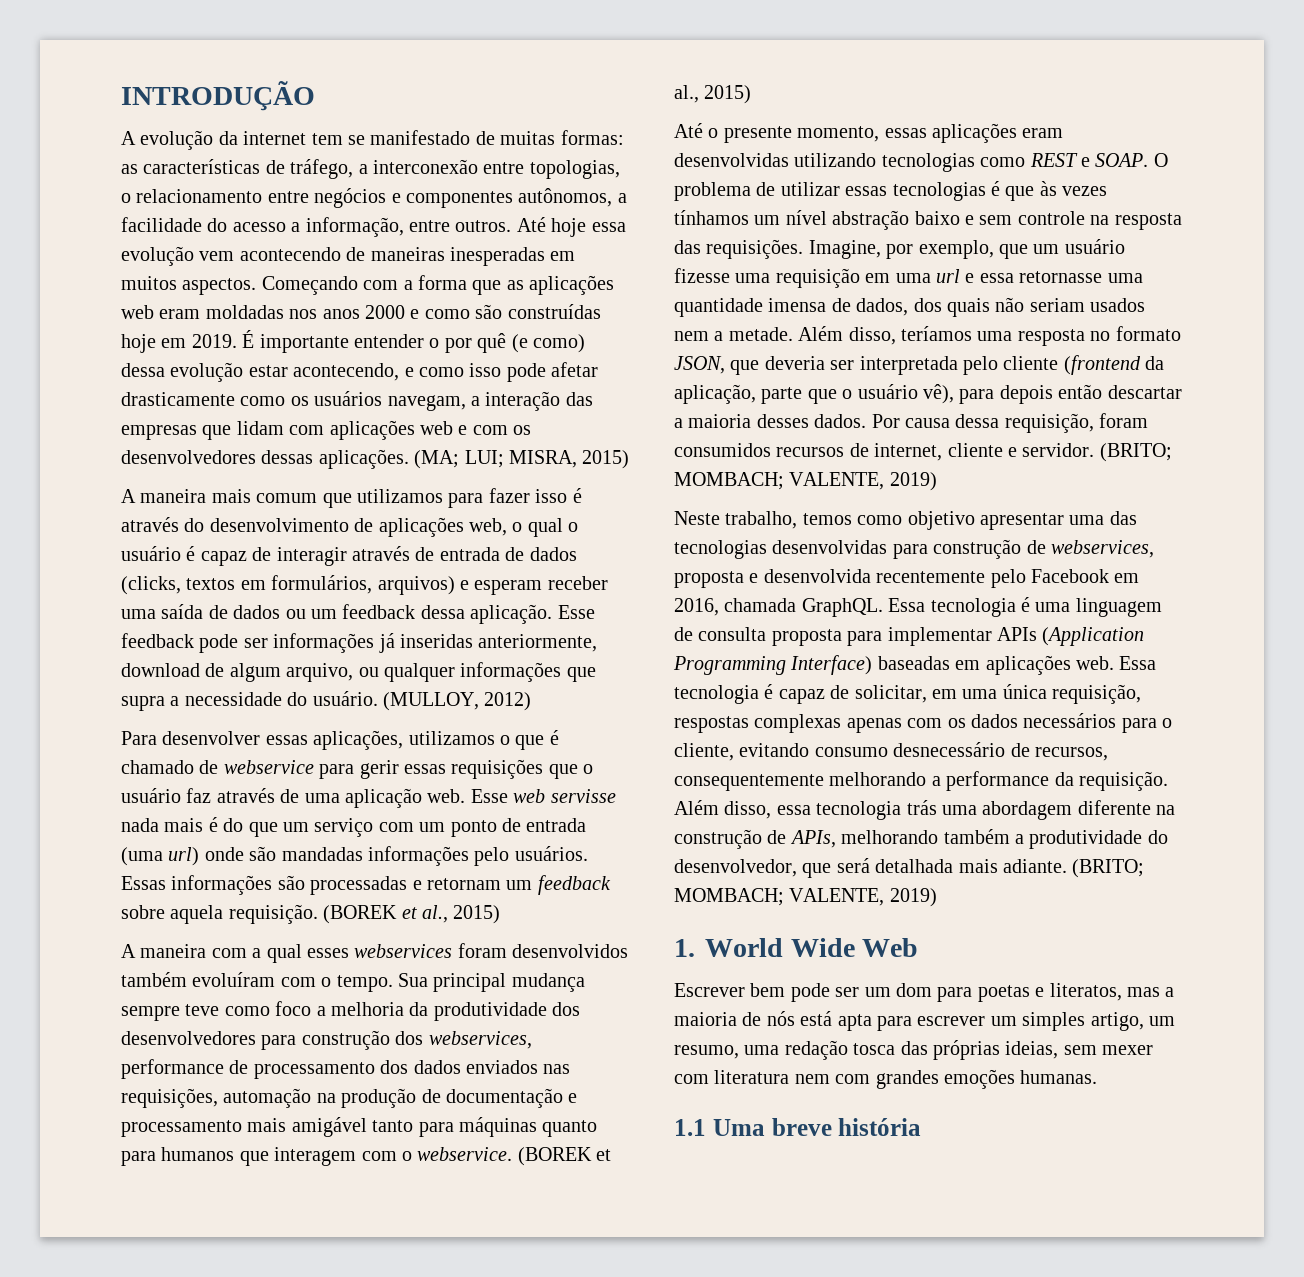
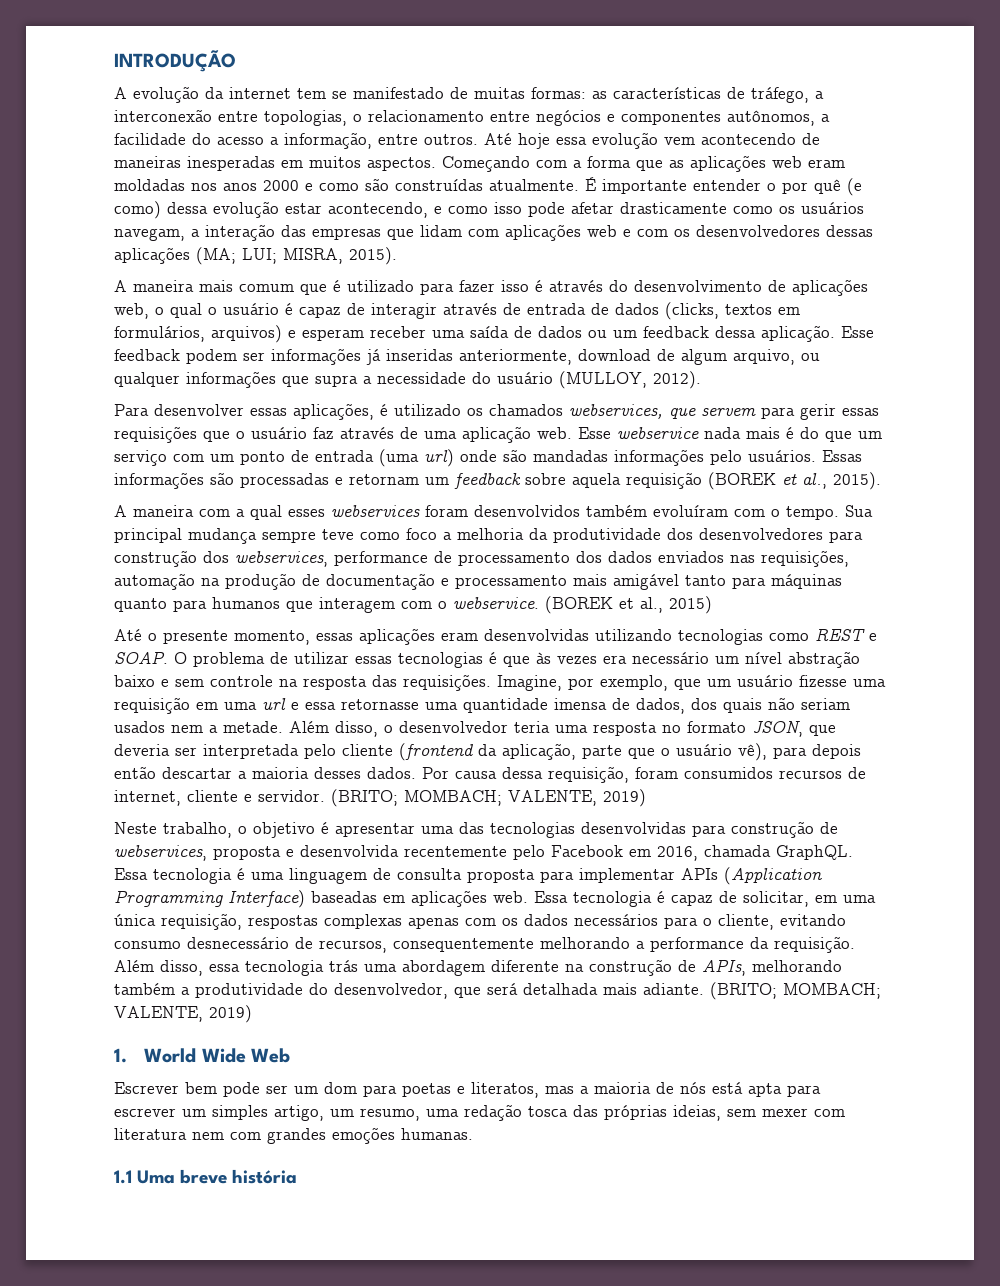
[121,334,237,353] hoje em 2019. -> [489,179,579,191] atualmente.
[318,449,409,469] aplicações. -> [114,247,190,264] aplicações
[582,450,630,469] 2015) -> [349,247,397,265] 2015).
[357,489,443,503] utilizamos -> [333,280,414,292] é utilizado
[199,634,239,653] pode -> [186,349,237,364] podem
[312,691,532,711] usuário. (MULLOY, 2012) -> [497,371,701,389] usuário (MULLOY, 2012).
[408,730,559,750] [121,760,314,774] utilizamos o que é chamado de webservice -> [380,404,756,419] é utilizado os chamados webservices, que servem
[513,789,616,803] web servisse -> [617,427,699,439] webservice
[228,904,501,924] requisição. (BOREK et al., 2015) -> [626,472,881,490] requisição (BOREK et al., 2015).
[674,210,749,225] tínhamos -> [603,652,709,664] era necessário
[901,326,972,341] teríamos -> [384,721,550,733] o desenvolvedor teria
[802,511,975,530] temos como objetivo -> [238,822,329,838] o objetivo é

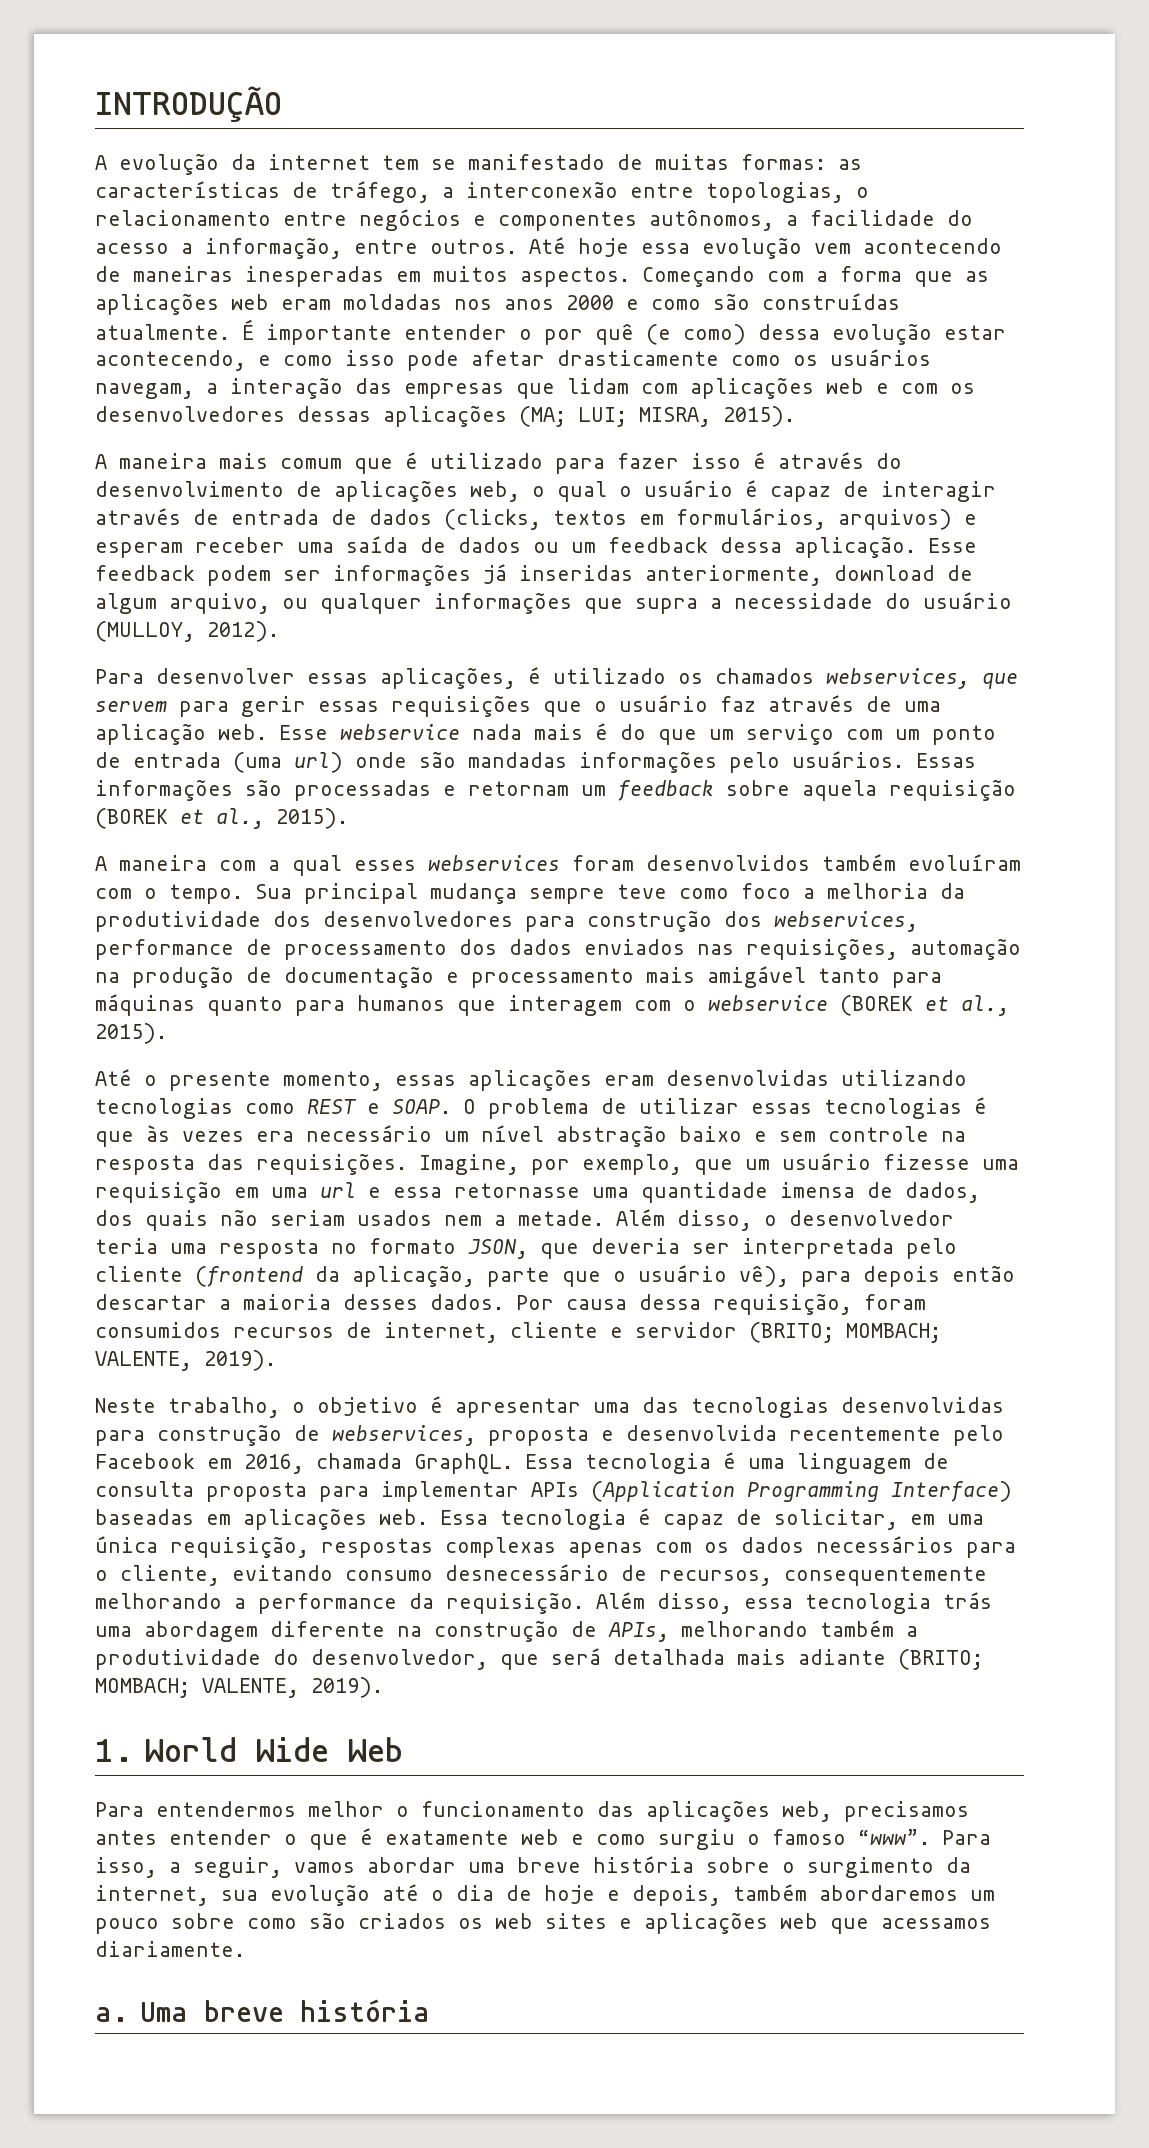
[453,596,712,614] webservice. (BOREK et al., 2015) -> [708,995,1009,1016] [95,1023,167,1044] webservice (BOREK et al., 2015).
[258,789,646,807] servidor. (BRITO; MOMBACH; VALENTE, 2019) -> [635,1322,941,1343] [95,1350,276,1371] servidor (BRITO; MOMBACH; VALENTE, 2019).
[643,982,881,1000] [114,1005,252,1023] adiante. (BRITO; MOMBACH; VALENTE, 2019) -> [798,1649,983,1670] [95,1677,383,1698] adiante (BRITO; MOMBACH; VALENTE, 2019).
[114,1082,821,1098] [114,1104,845,1121] [114,1127,473,1144] [114,1170,132,1184] Escrever bem pode ser um dom para poetas e literatos, mas a maioria de nós está apta para escrever um simples artigo, um resumo, uma redação tosca das próprias ideias, sem mexer com literatura nem com grandes emoções humanas. // 1.1 -> [95,1800,969,1822] [95,1828,991,1850] [95,1856,971,1878] [95,1884,995,1906] [95,1912,991,1934] [95,1941,245,1957] [95,2007,129,2022] Para entendermos melhor o funcionamento das aplicações web, precisamos antes entender o que é exatamente web e como surgiu o famoso “www”. Para isso, a seguir, vamos abordar uma breve história sobre o surgimento da internet, sua evolução até o dia de hoje e depois, também abordaremos um pouco sobre como são criados os web sites e aplicações web que acessamos diariamente. // a.

